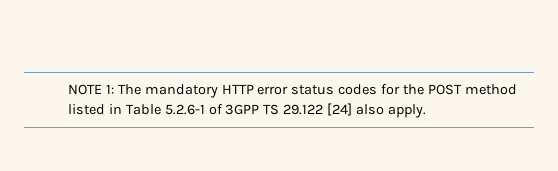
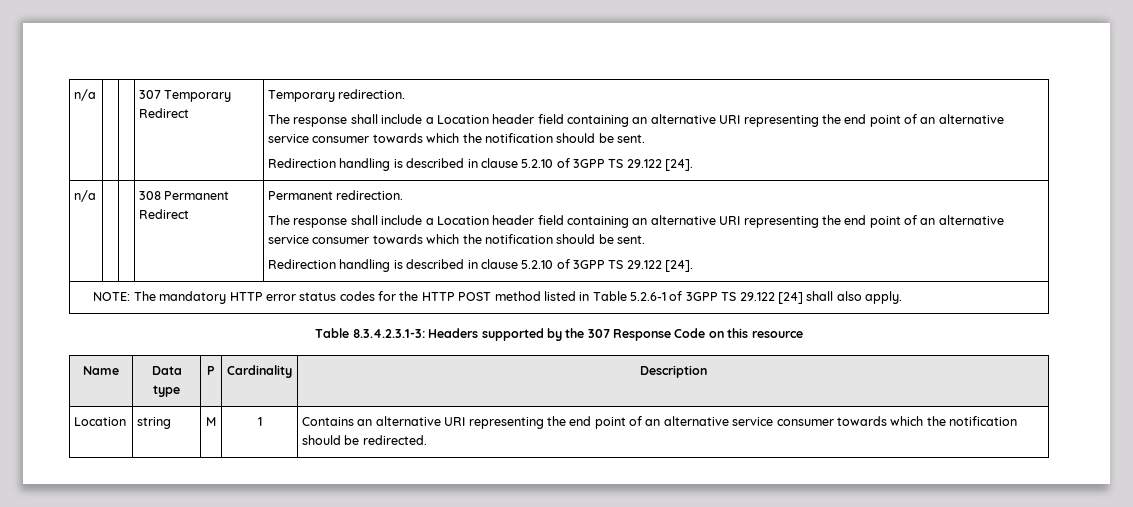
[67,84,114,95] NOTE 1: -> [74,89,97,101] [139,90,232,102] [139,108,190,118] [268,89,406,102] [268,114,1004,127] [268,133,646,143] [268,158,694,171] [74,190,97,202] [139,191,230,200] [139,209,190,219] [268,190,404,200] [268,215,1004,228] [268,234,646,244] [268,259,694,272] [93,292,131,301] n/a | | | 307 Temporary Redirect | Temporary redirection. // The response shall include a Location header field containing an alternative URI representing the end point of an alternative service consumer towards which the notification should be sent. // Redirection handling is described in clause 5.2.10 of 3GPP TS 29.122 [24]. // n/a | | | 308 Permanent Redirect | Permanent redirection. // The response shall include a Location header field containing an alternative URI representing the end point of an alternative service consumer towards which the notification should be sent. // Redirection handling is described in clause 5.2.10 of 3GPP TS 29.122 [24]. // NOTE:
(425, 89) none -> [421,292,455,301] HTTP
(353, 109) none -> [806,291,834,301] shall
(426, 111) none -> [315,328,803,341] [83,366,119,375] [151,366,182,375] [153,385,180,397] [207,366,215,375] [227,365,292,378] [639,365,707,378] [74,417,127,426] [137,417,172,429] [206,417,216,426] [257,417,262,426] [302,416,1018,429] [302,435,427,445] // Table 8.3.4.2.3.1-3: Headers supported by the 307 Response Code on this resource // Name | Data type | P | Cardinality | Description // Location | string | M | 1 | Contains an alternative URI representing the end point of an alternative service consumer towards which the notification should be redirected.

